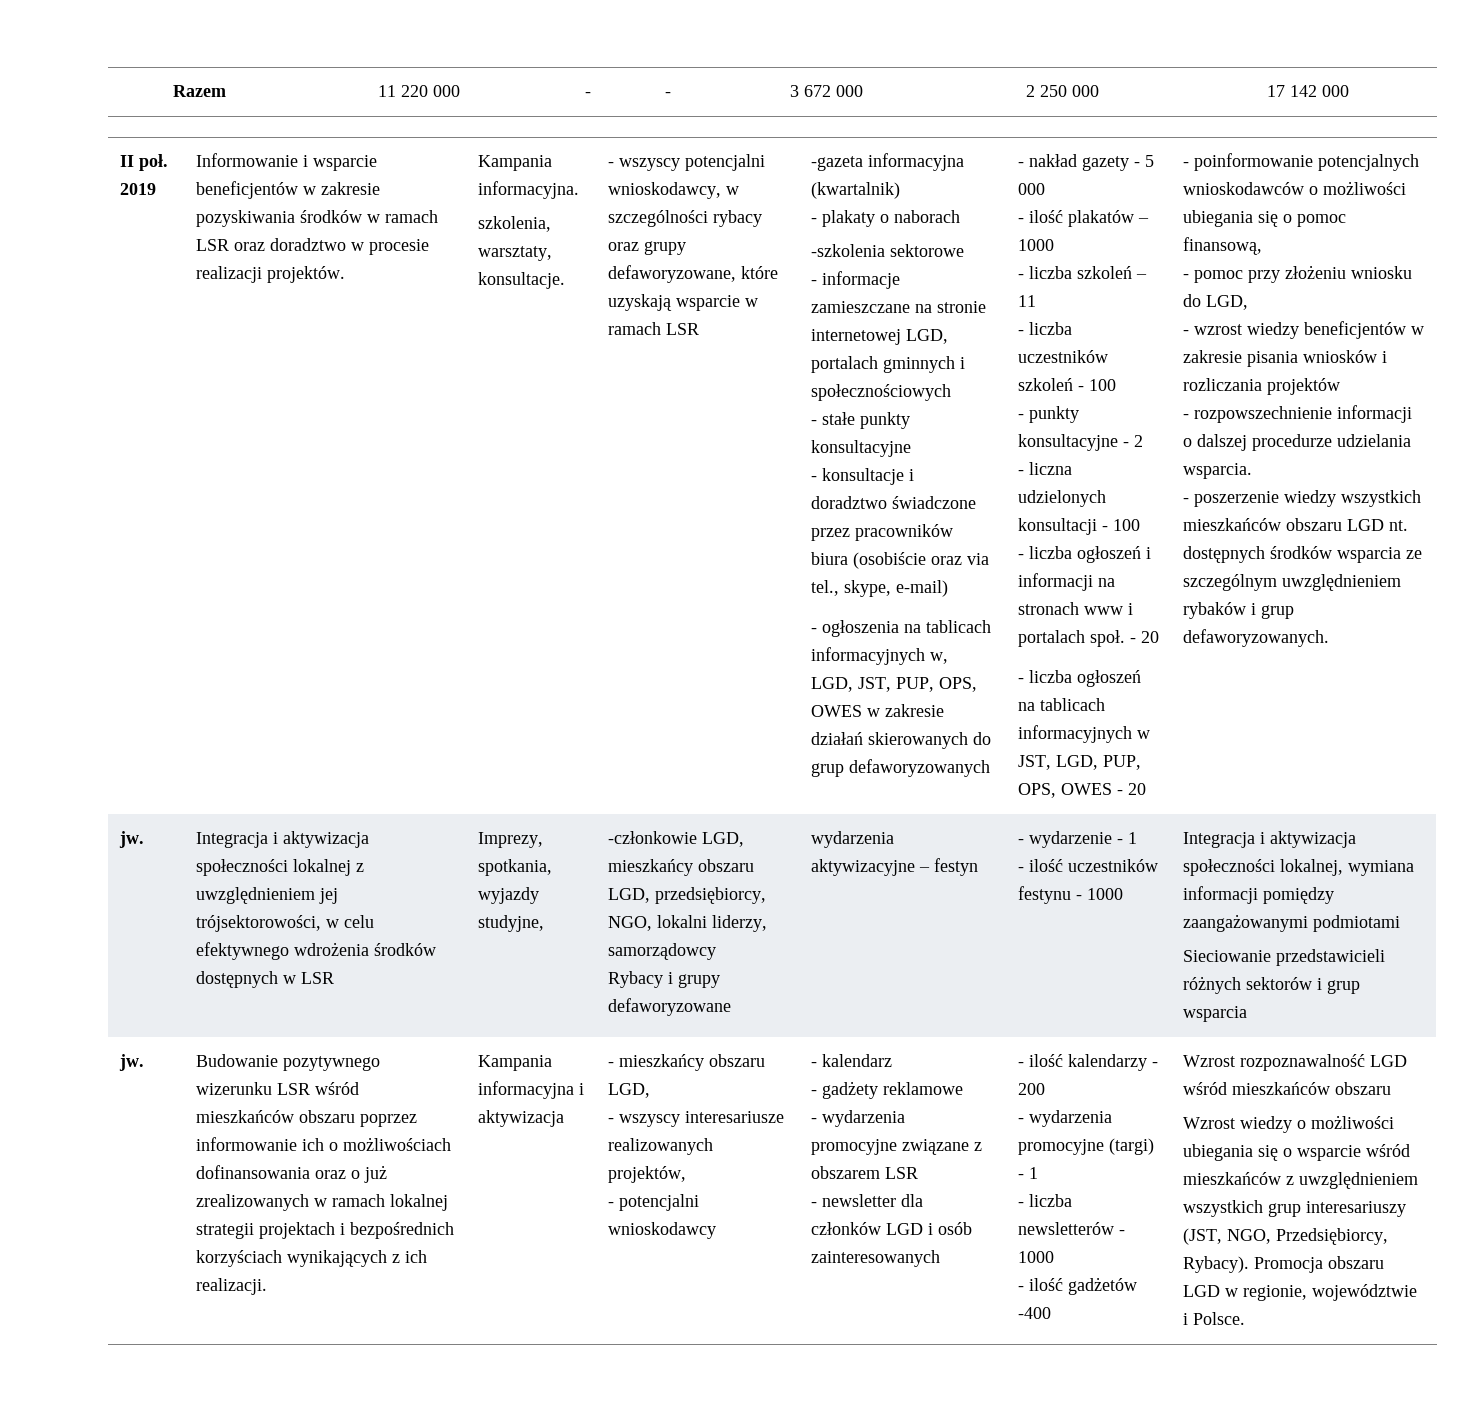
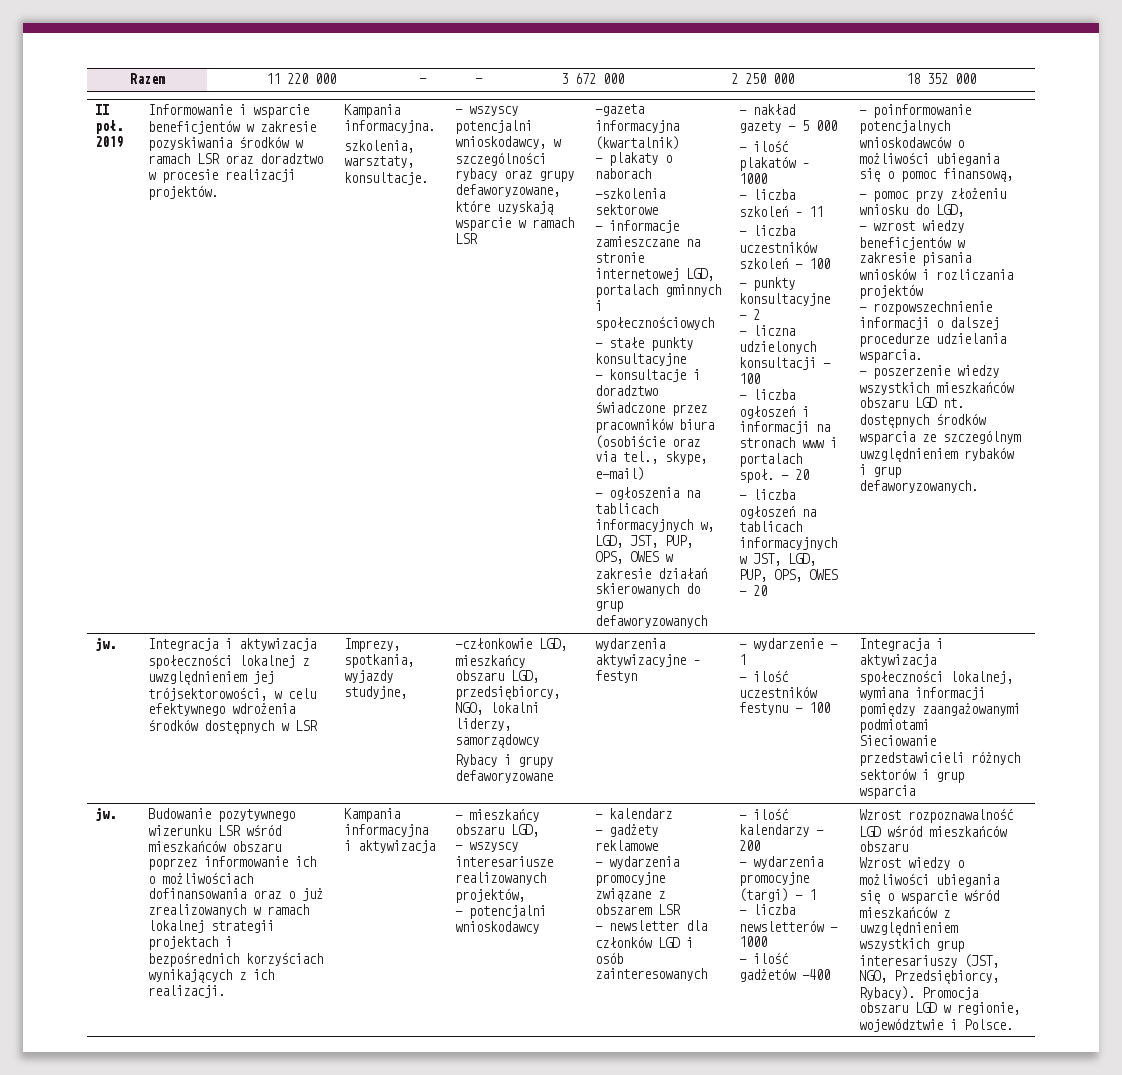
[1267,85,1317,97] 17 142 -> [906,73,948,84] 18 352
[1087,888,1124,900] 1000 -> [809,702,831,713] 100

